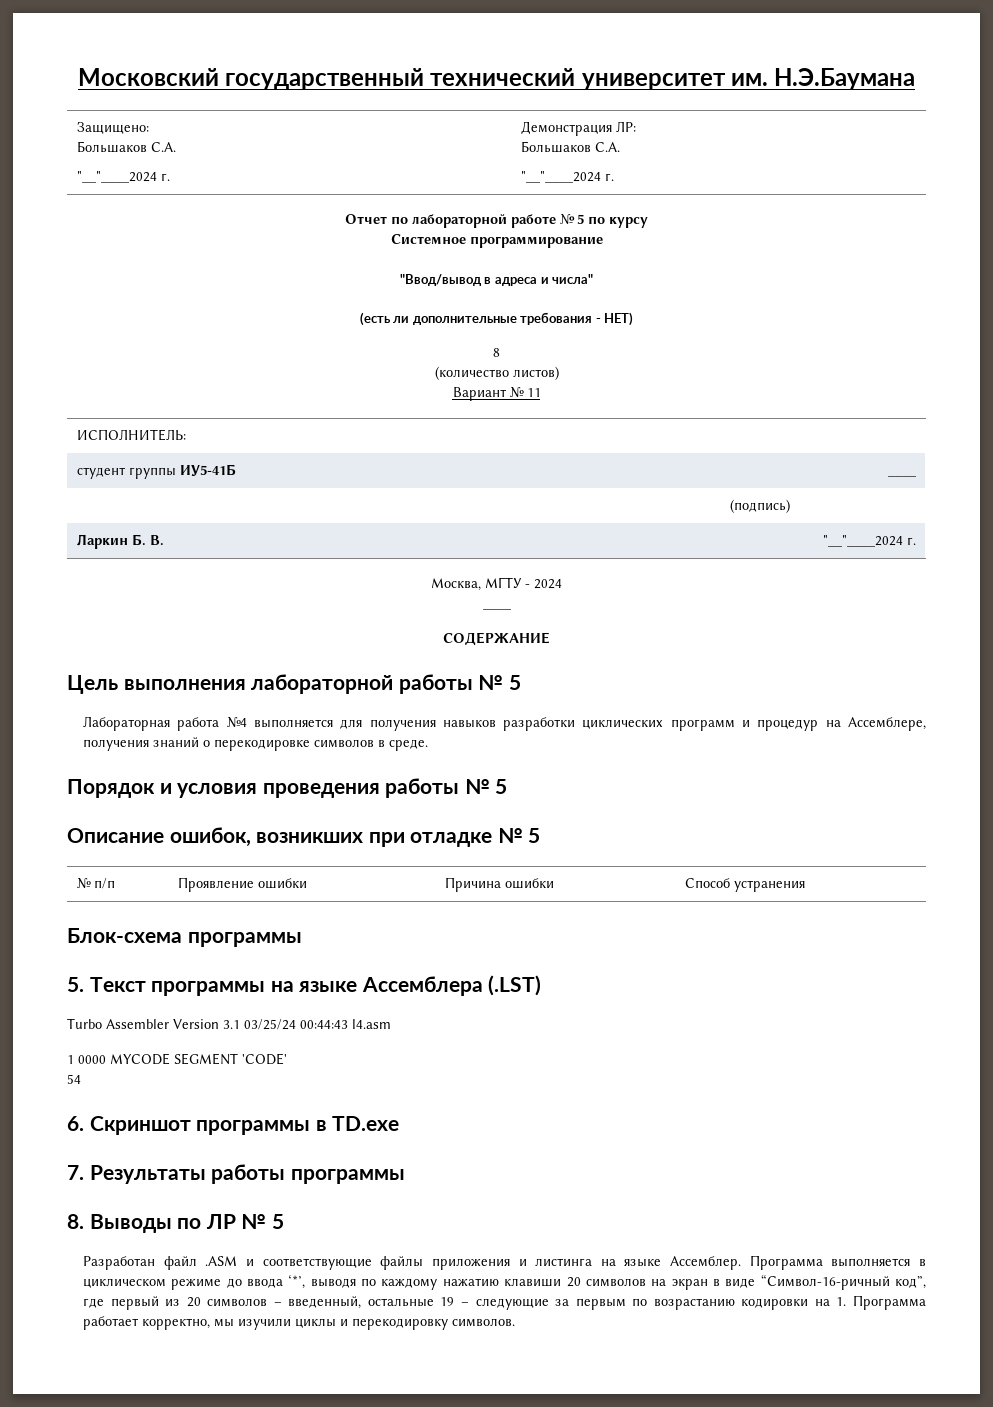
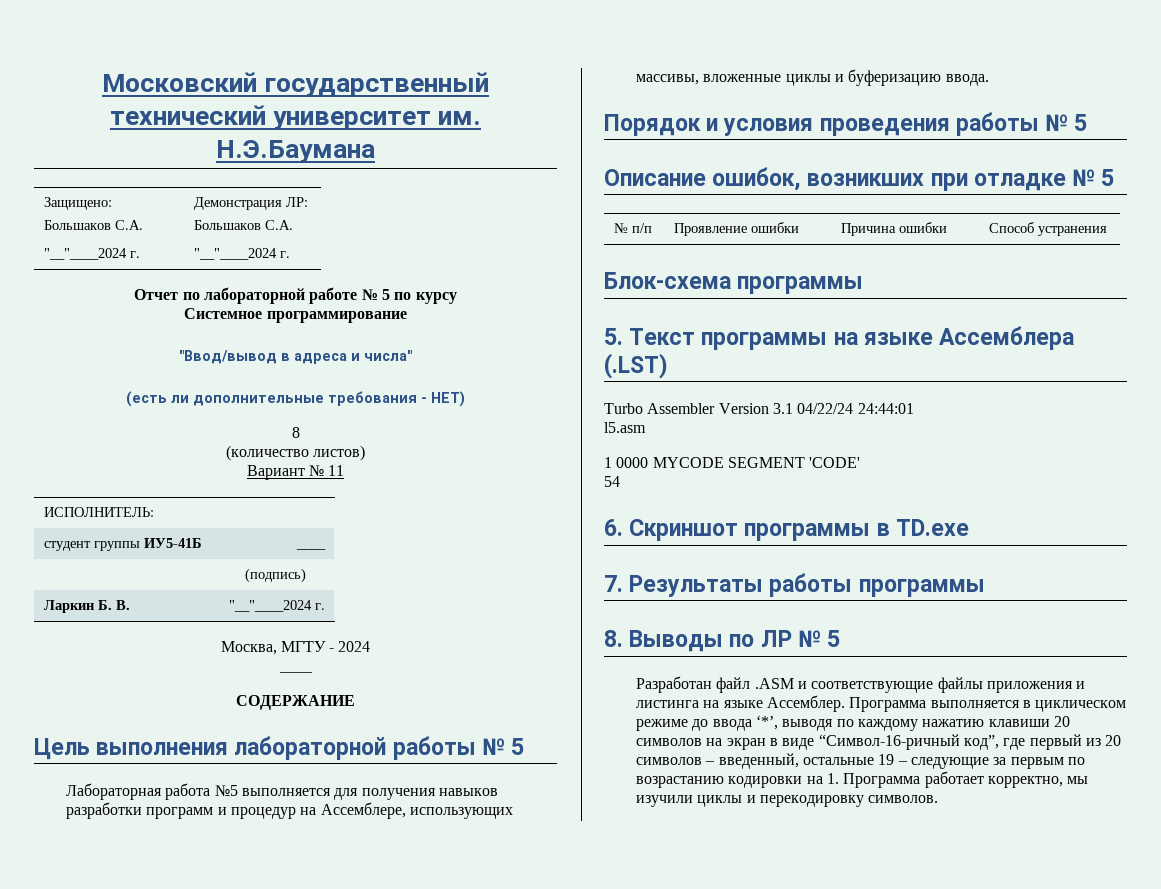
[226,717,247,728] №4 -> [214,785,238,796] №5
[582,719,664,729] циклических -> (142, 810) none
[83,737,429,751] получения знаний о перекодировке символов в среде. -> [409,807,513,819] [635,69,989,86] использующих массивы, вложенные циклы и буферизацию ввода.
[244,1019,391,1030] 03/25/24 00:44:43 l4.asm -> [797,403,914,414] [604,422,646,433] 04/22/24 24:44:01 // l5.asm

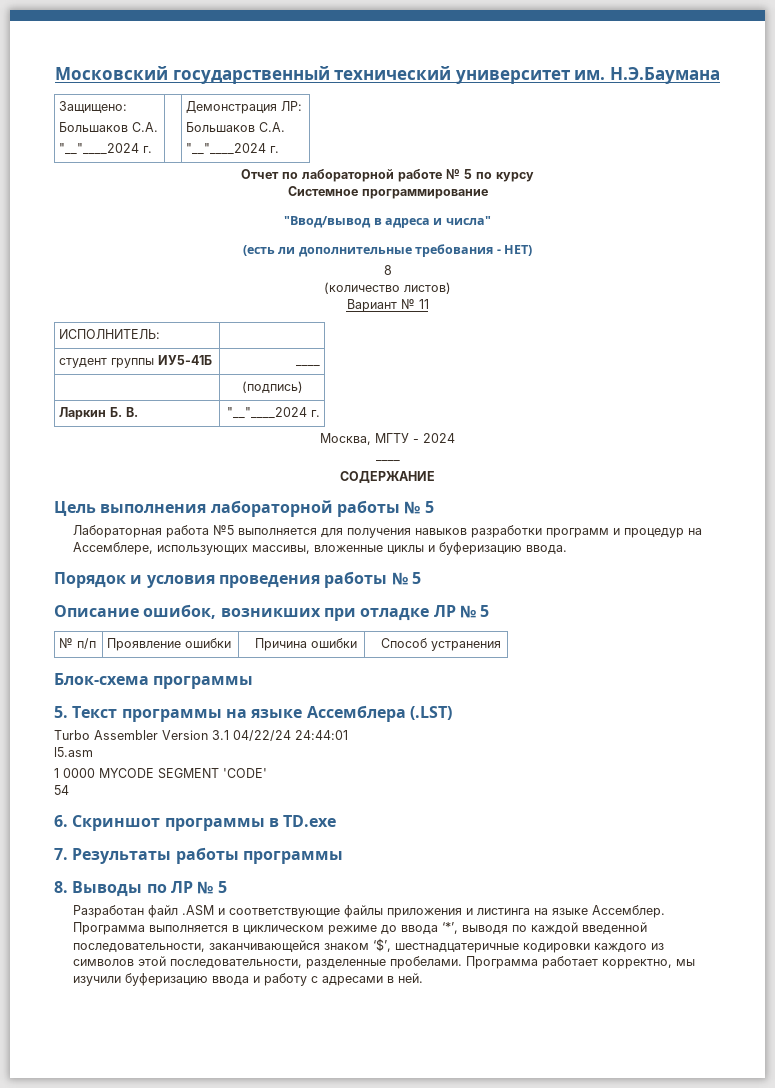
(1066, 182) none -> [433,605,456,617] ЛР
[857,716,1070,731] [635,734,1122,750] [635,753,1085,769] [635,773,839,788] каждому нажатию клавиши 20 символов на экран в виде “Символ-16-ричный код”, где первый из 20 символов – введенный, остальные 19 – следующие за первым по возрастанию кодировки на 1. -> [531,922,648,934] [73,938,665,953] [73,956,463,969] каждой введенной последовательности, заканчивающейся знаком ‘$’, шестнадцатеричные кодировки каждого из символов этой последовательности, разделенные пробелами.
[697,795,939,807] циклы и перекодировку символов. -> [125,973,424,986] буферизацию ввода и работу с адресами в ней.

